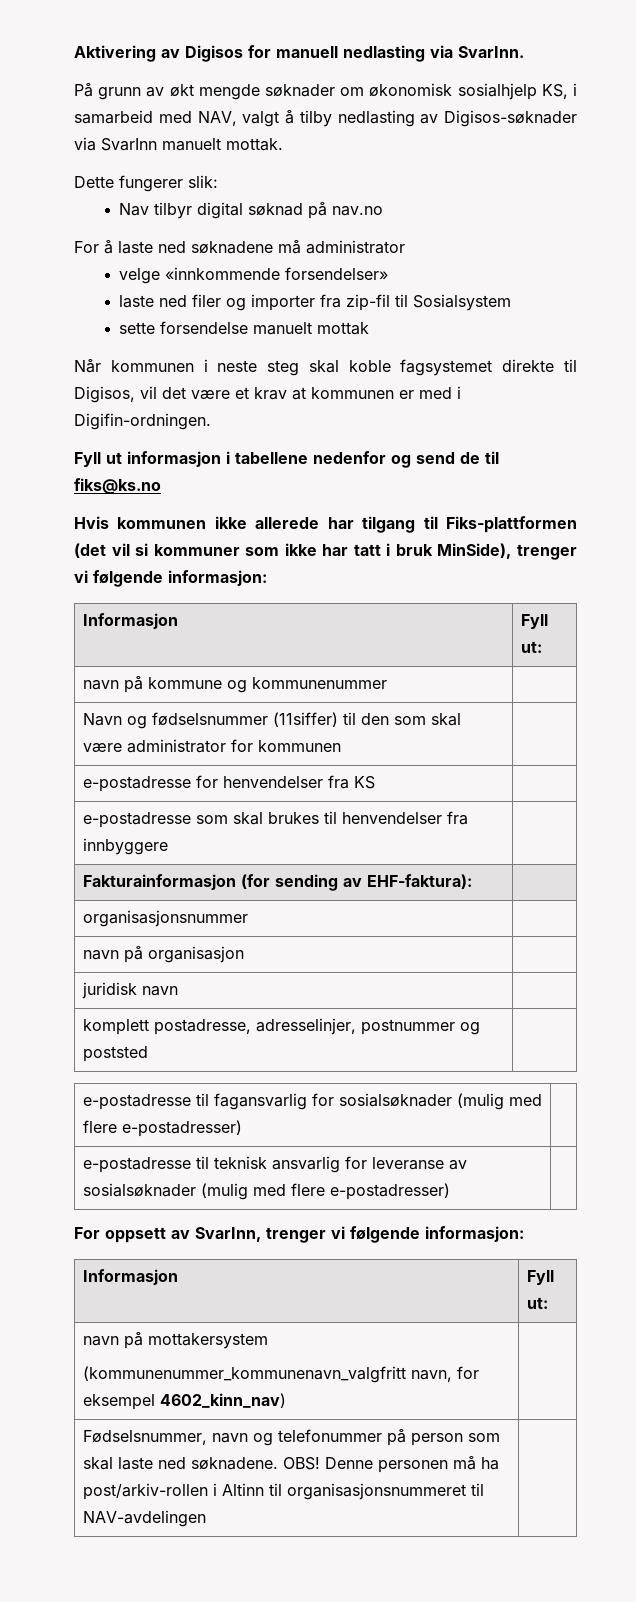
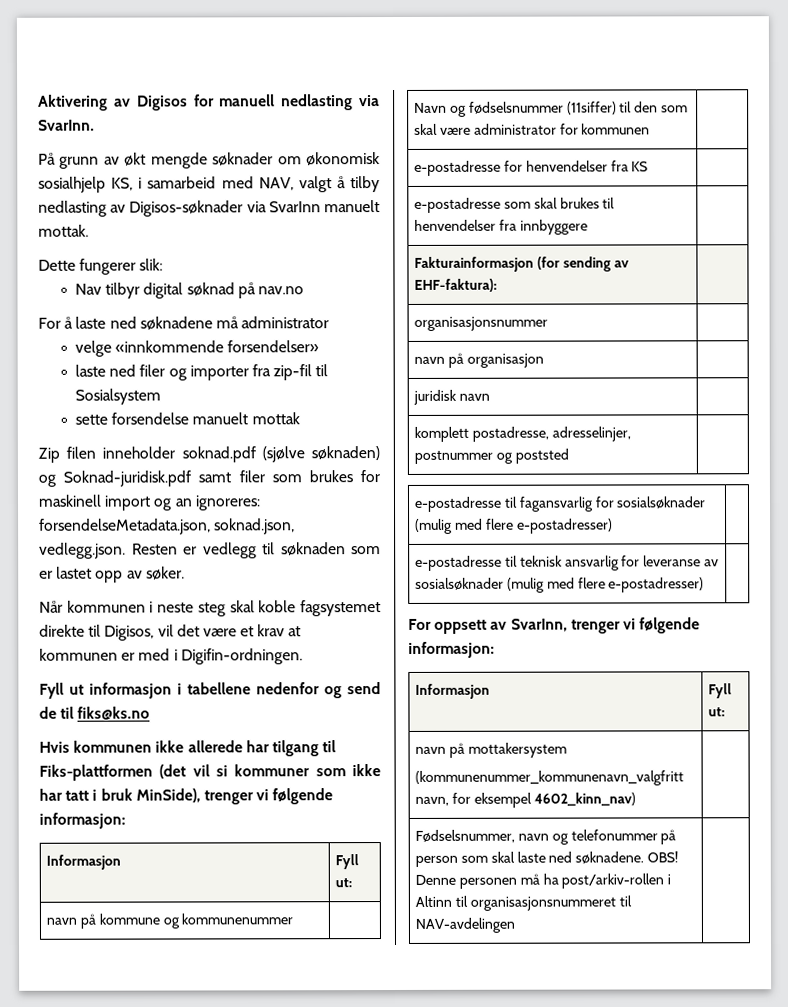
(370, 328) none -> [38,446,380,463] [38,470,380,487] [38,494,261,511] [39,518,296,535] [39,542,381,559] [39,566,185,583] // Zip filen inneholder soknad.pdf (sjølve søknaden) og Soknad-juridisk.pdf samt filer som brukes for maskinell import og an ignoreres: forsendelseMetadata.json, soknad.json, vedlegg.json. Resten er vedlegg til søknaden som er lastet opp av søker.

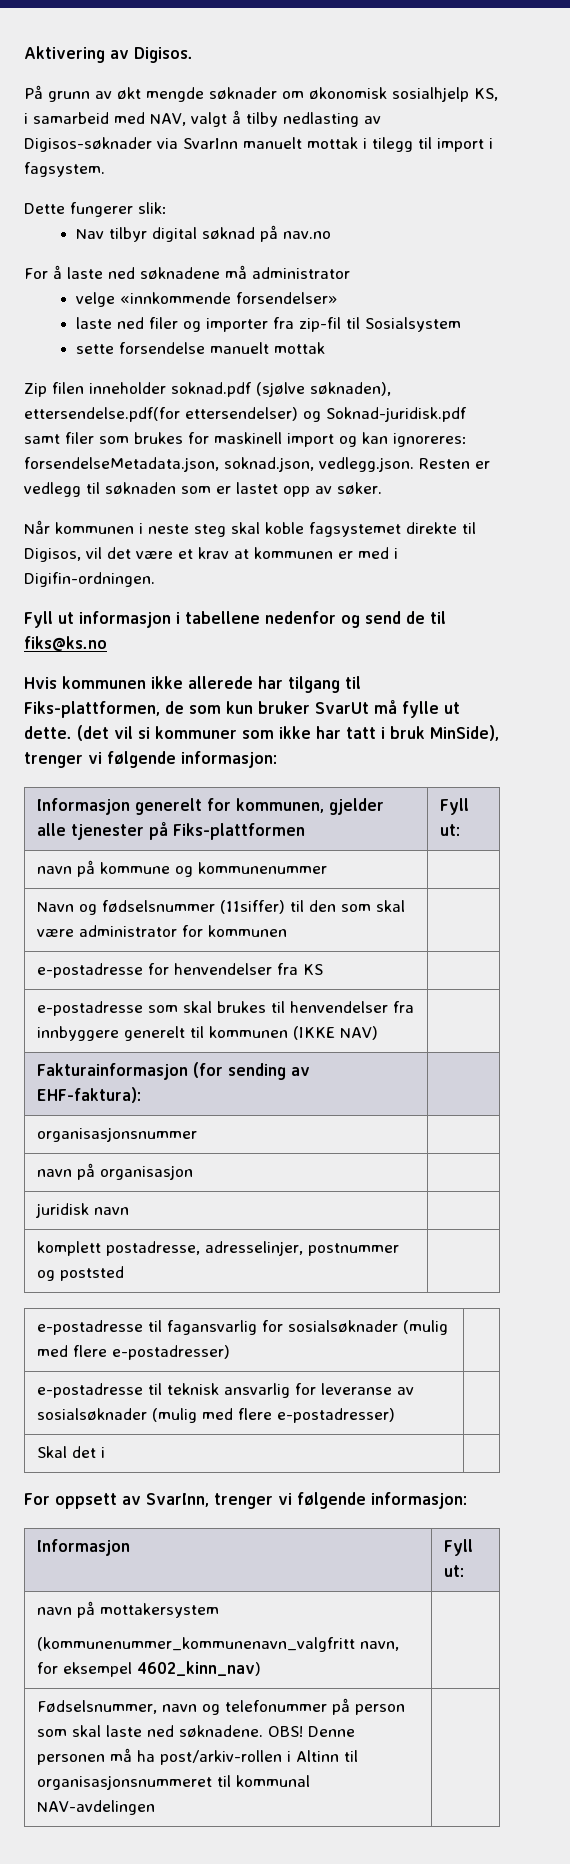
[136,94,380,111] [38,119,95,131] Digisos for manuell nedlasting via SvarInn. -> [134,47,193,63] Digisos.
[38,224,89,237] mottak. -> [307,137,493,152] [24,162,105,177] mottak i tilegg til import i fagsystem.
[310,446,380,461] søknaden) -> [310,382,391,396] [24,407,298,422] søknaden), ettersendelse.pdf(for ettersendelser)
[174,498,193,507] an -> [362,432,388,444] kan
[39,764,153,781] Fiks-plattformen -> [24,700,460,718] [24,726,72,739] Fiks-plattformen, de som kun bruker SvarUt må fylle ut dette.
(122, 862) none -> [135,798,385,815] [37,822,306,840] generelt for kommunen, gjelder alle tjenester på Fiks-plattformen
(588, 227) none -> [124,1026,379,1041] generelt til kommunen (IKKE NAV)
(705, 585) none -> [37,1446,106,1458] // Skal det i |
(632, 901) none -> [236,1775,311,1787] kommunal

